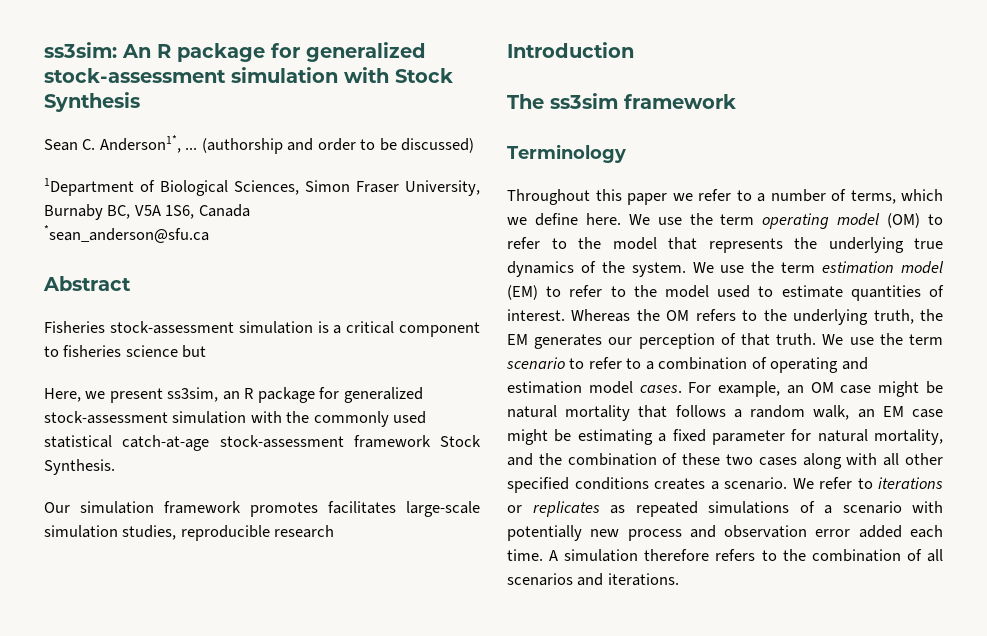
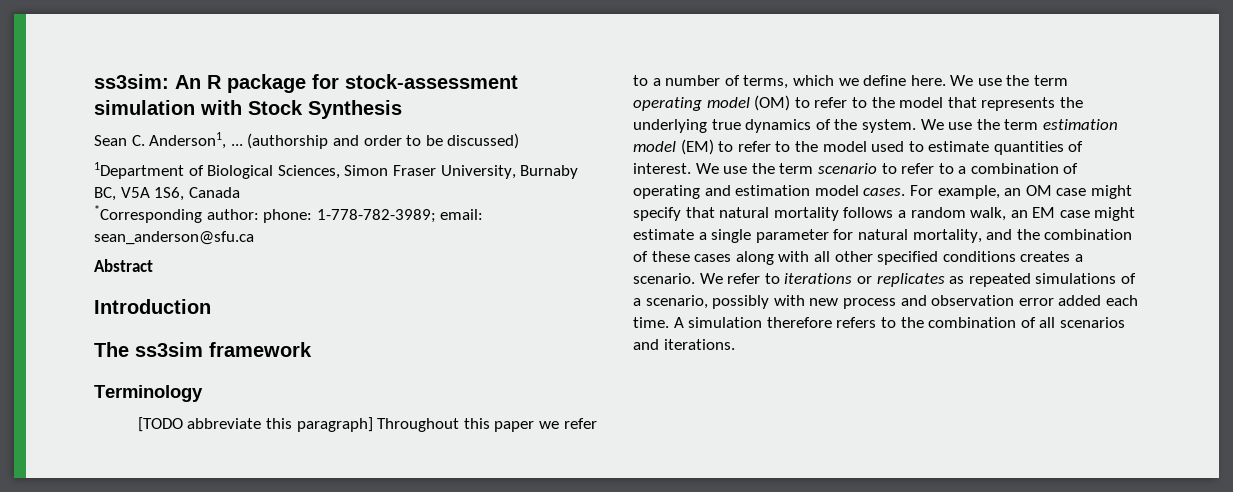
[306,42,426,62] generalized -> (339, 81) none
[99,135,181,153] Anderson1*, -> [149,132,227,149] Anderson1,
[44,225,209,243] [43,276,131,291] [44,321,480,337] [44,345,207,358] [44,387,423,403] [44,411,427,427] [44,435,481,451] [44,459,115,475] [44,501,480,517] [44,525,335,541] *sean_anderson@sfu.ca // Abstract // Fisheries stock-assessment simulation is a critical component to fisheries science but // Here, we present ss3sim, an R package for generalized stock-assessment simulation with the commonly used statistical catch-at-age stock-assessment framework Stock Synthesis. // Our simulation framework promotes facilitates large-scale simulation studies, reproducible research -> [94,205,484,223] [94,231,254,245] [94,259,153,272] *Corresponding author: phone: 1-778-782-3989; email: sean_anderson@sfu.ca // Abstract
(626, 153) none -> [137,417,373,432] [TODO abbreviate this paragraph]
[571,309,943,325] [507,333,817,349] Whereas the OM refers to the underlying truth, the EM generates our perception of that truth. -> (691, 168) none
[926,381,943,394] be -> [633,207,715,221] specify that
[638,405,668,418] that -> (839, 214) none
[554,429,706,445] be estimating a fixed -> [633,229,752,243] estimate a single
[726,454,753,465] two -> (690, 256) none
[842,501,943,514] [507,525,582,541] scenario with potentially -> [645,295,805,309] scenario, possibly with

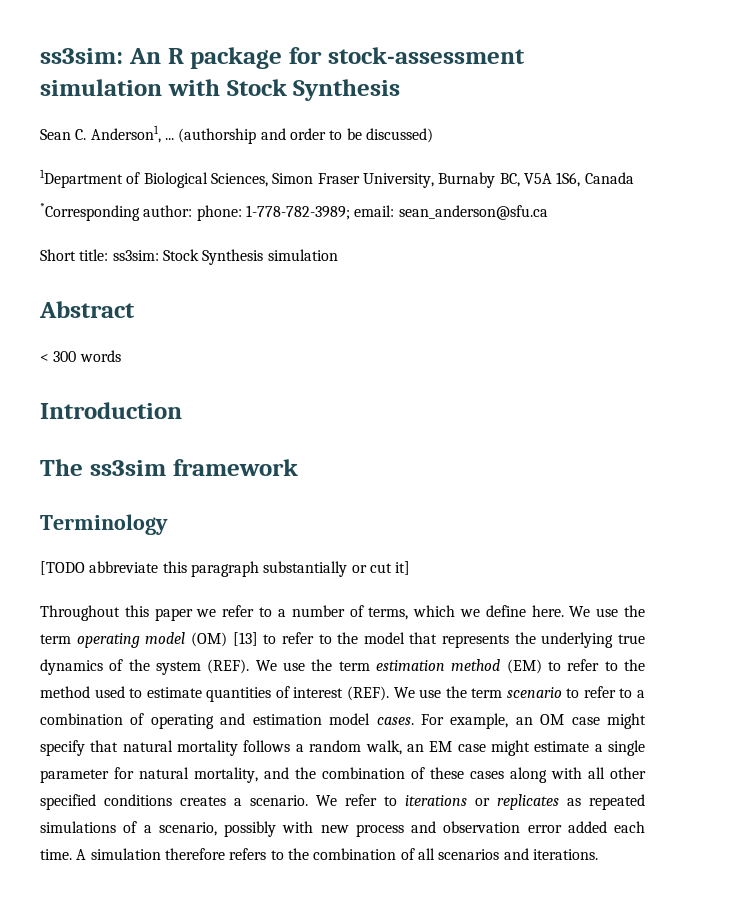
[94,259,153,272] Abstract -> [40,249,338,265] [39,301,135,318] [40,350,121,362] Short title: ss3sim: Stock Synthesis simulation // Abstract // < 300 words
[296,417,373,432] paragraph] -> [190,561,411,577] paragraph substantially or cut it] //
(791, 103) none -> [232,632,258,646] [13]
[861,119,916,133] system. -> [156,659,250,675] system (REF).
[633,141,676,152] model -> [451,659,501,671] method
[822,141,867,152] model -> [40,686,90,698] method
[633,163,691,174] interest. -> [293,686,389,701] interest (REF).

